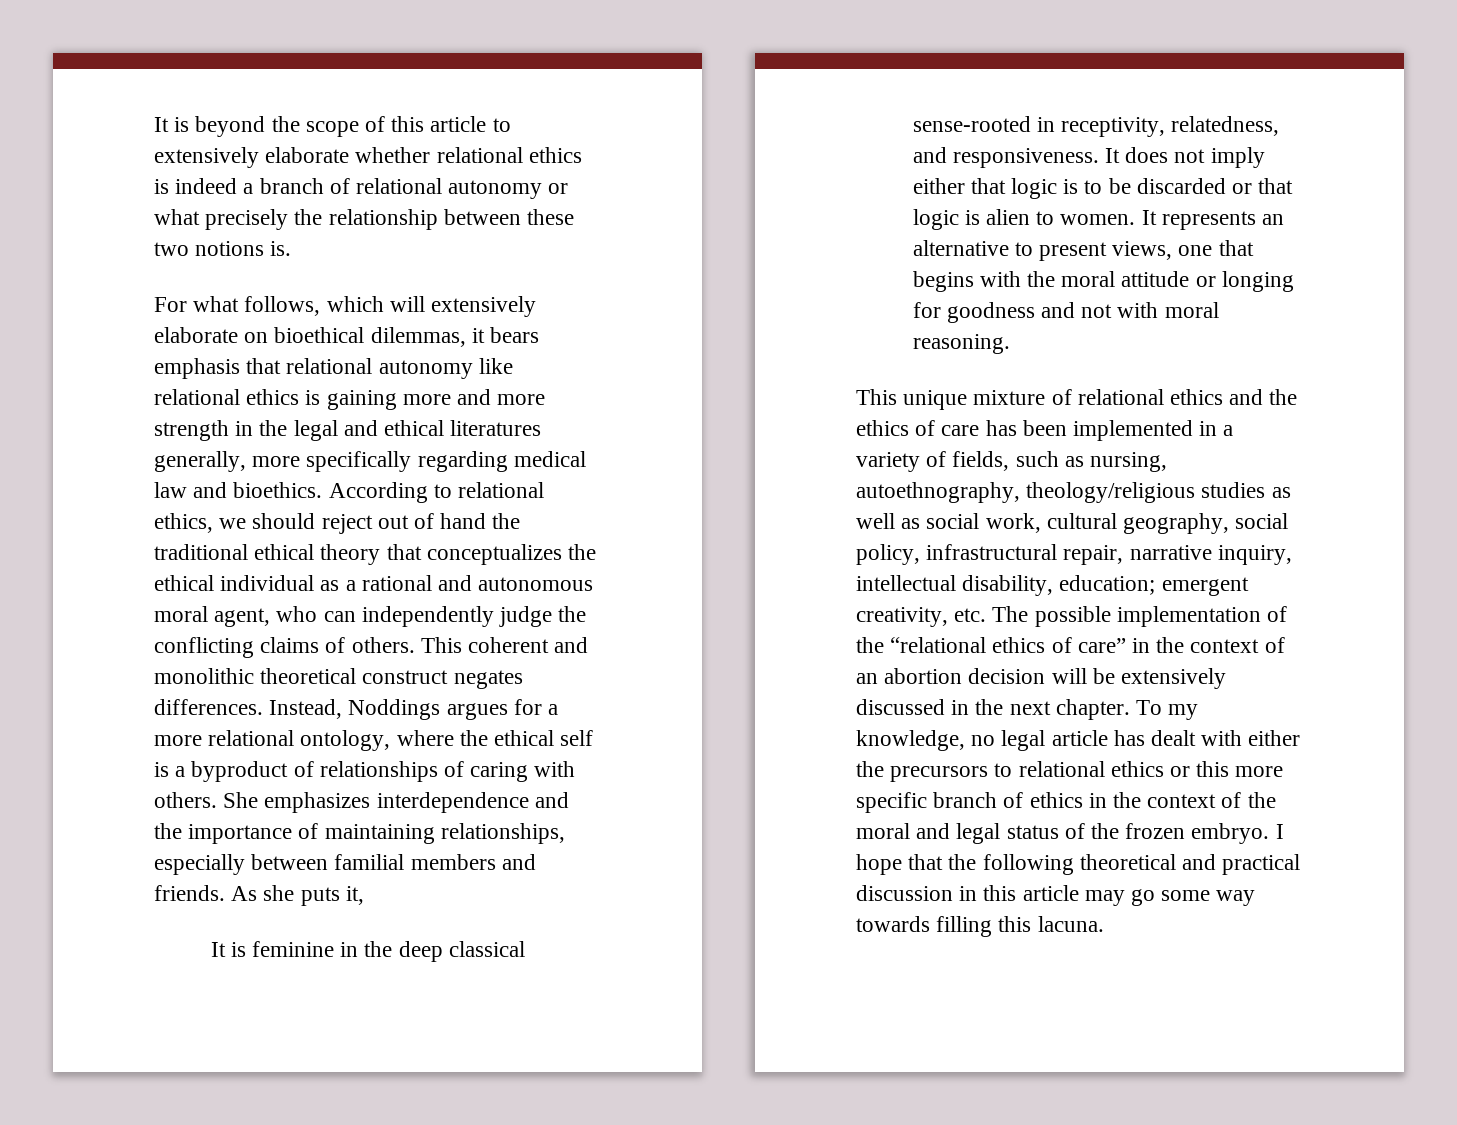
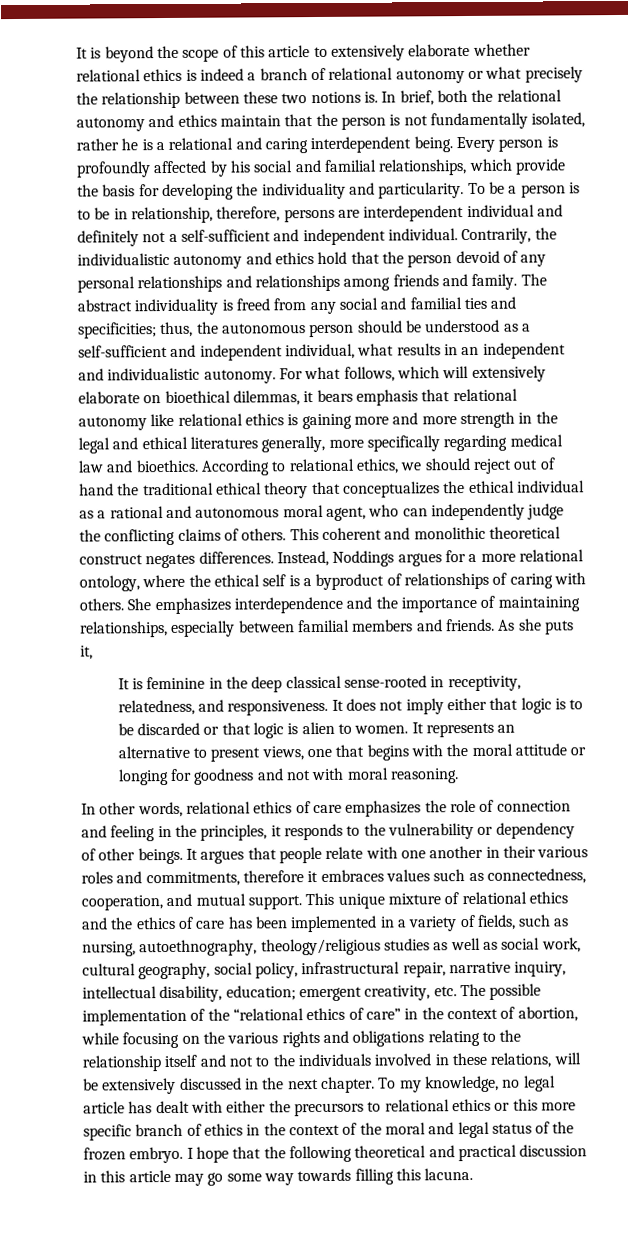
(292, 248) // -> [381,89,562,106] [76,112,586,132] [76,136,558,154] [76,158,566,178] [77,181,580,201] [77,204,563,224] [77,227,557,247] [77,250,547,269] [77,273,547,293] [77,296,517,316] [78,319,531,339] [78,342,566,361] [78,367,276,384] In brief, both the relational autonomy and ethics maintain that the person is not fundamentally isolated, rather he is a relational and caring interdependent being. Every person is profoundly affected by his social and familial relationships, which provide the basis for developing the individuality and particularity. To be a person is to be in relationship, therefore, persons are interdependent individual and definitely not a self-sufficient and independent individual. Contrarily, the individualistic autonomy and ethics hold that the person devoid of any personal relationships and relationships among friends and family. The abstract individuality is freed from any social and familial ties and specificities; thus, the autonomous person should be understood as a self-sufficient and independent individual, what results in an independent and individualistic autonomy.
(1010, 344) none -> [81,799,571,818] [81,822,575,842] [81,845,589,865] [81,868,586,887] [81,893,302,911] In other words, relational ethics of care emphasizes the role of connection and feeling in the principles, it responds to the vulnerability or dependency of other beings. It argues that people relate with one another in their various roles and commitments, therefore it embraces values such as connectedness, cooperation, and mutual support.
[856,668,1046,684] an abortion decision -> [517,1006,578,1022] [81,1029,522,1049] [82,1052,552,1072] abortion, while focusing on the various rights and obligations relating to the relationship itself and not to the individuals involved in these relations,

